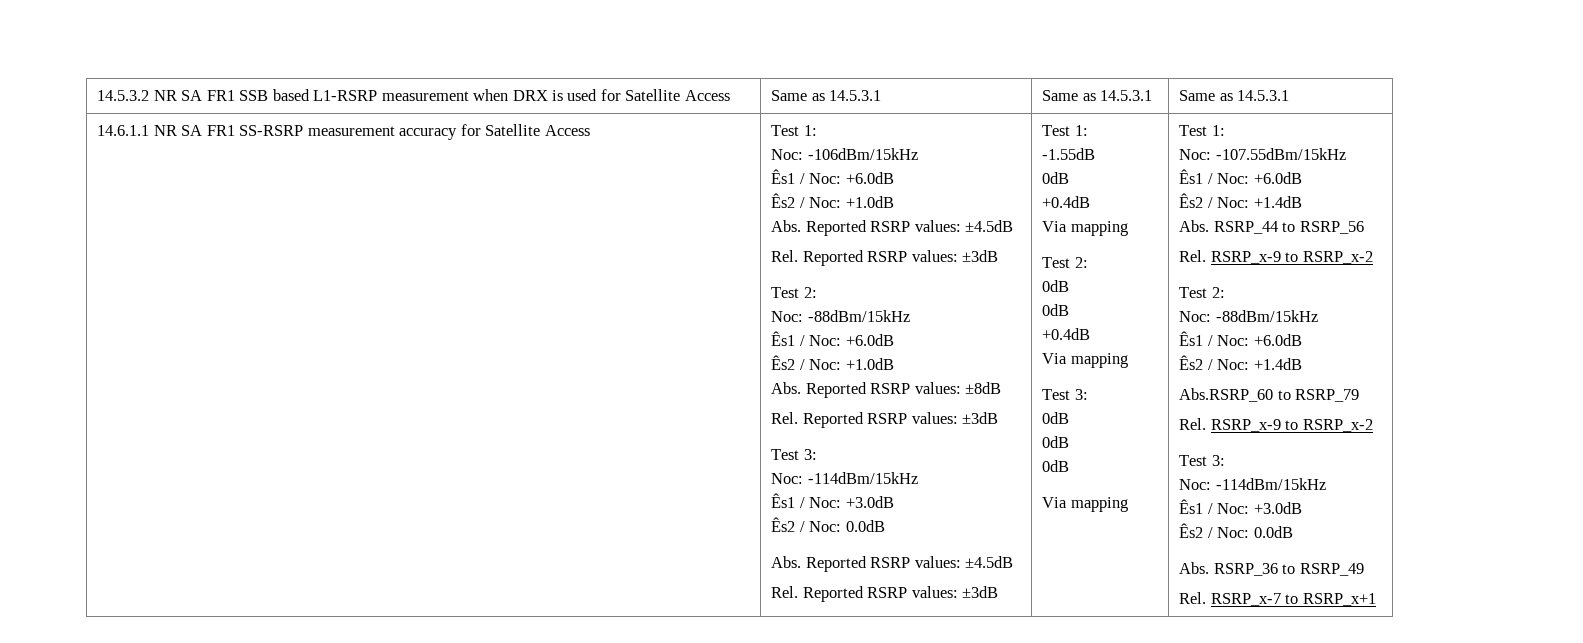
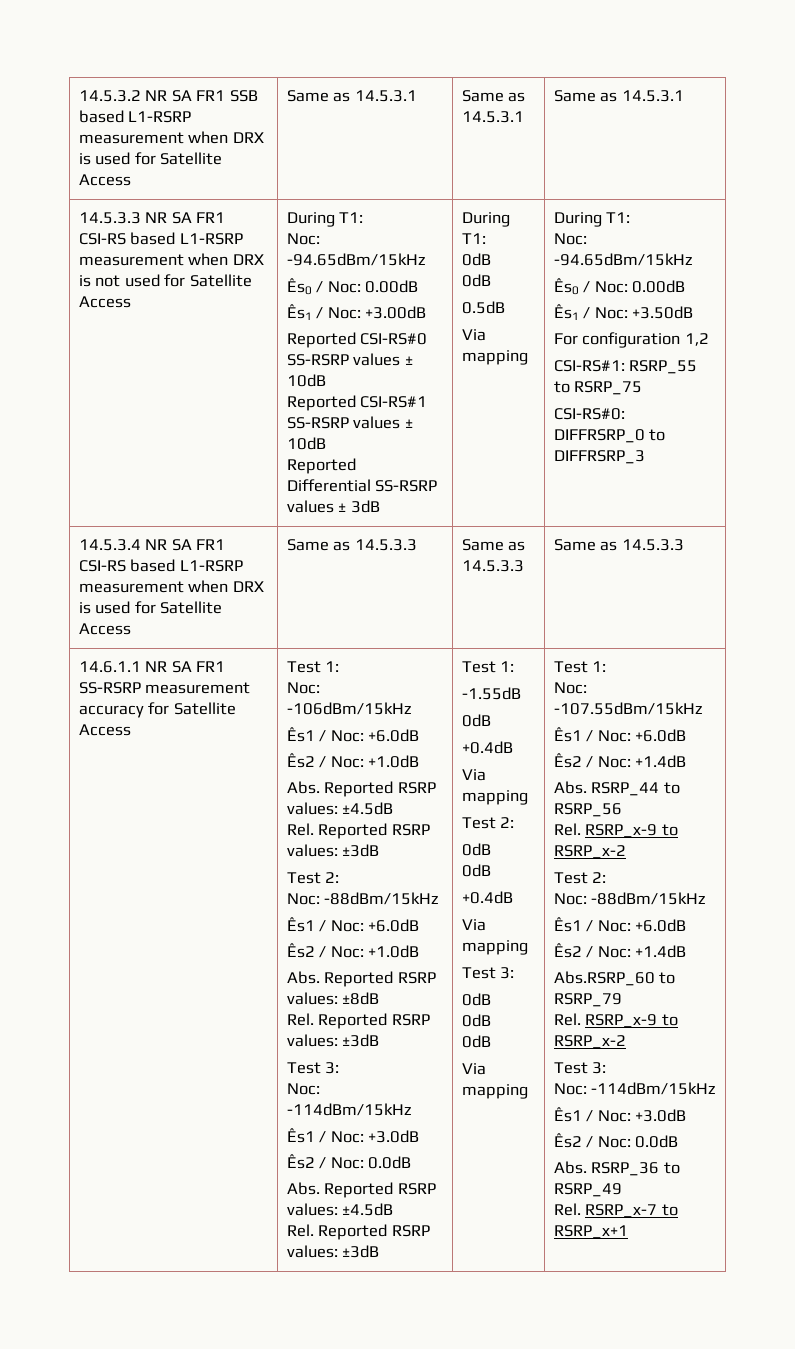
(1290, 95) none -> [78,212,226,224] [78,232,243,245] [78,253,264,266] [78,274,252,287] [78,296,131,308] [286,212,364,227] [286,233,320,245] [286,253,425,266] [286,278,419,295] [286,304,427,320] [286,332,428,348] [286,353,413,366] [286,374,326,387] [286,395,428,411] [286,416,413,429] [286,437,326,450] [286,458,356,474] [286,479,438,492] [286,500,380,513] [461,212,510,227] [461,233,486,244] [461,253,491,266] [461,274,491,287] [461,301,505,314] [461,329,486,341] [461,350,528,365] [553,212,631,227] [553,233,587,245] [553,253,692,266] [553,278,686,295] [553,304,694,320] [553,332,709,348] [553,360,698,374] [553,381,643,395] [553,408,625,420] [553,429,666,443] [553,450,645,464] [78,539,226,551] [78,559,243,572] [78,580,264,593] [78,601,223,614] [78,623,131,635] [286,539,417,551] [461,539,526,551] [461,560,524,572] [553,539,684,551] // 14.5.3.3 NR SA FR1 CSI-RS based L1-RSRP measurement when DRX is not used for Satellite Access | During T1: // Noc: -94.65dBm/15kHz // Ês0 / Noc: 0.00dB // Ês1 / Noc: +3.00dB // Reported CSI-RS#0 SS-RSRP values ± 10dB // Reported CSI-RS#1 SS-RSRP values ± 10dB // Reported Differential SS-RSRP values ± 3dB | During T1: // 0dB // 0dB // 0.5dB // Via mapping | During T1: // Noc: -94.65dBm/15kHz // Ês0 / Noc: 0.00dB // Ês1 / Noc: +3.50dB // For configuration 1,2 // CSI-RS#1: RSRP_55 to RSRP_75 // CSI-RS#0: DIFFRSRP_0 to DIFFRSRP_3 // 14.5.3.4 NR SA FR1 CSI-RS based L1-RSRP measurement when DRX is used for Satellite Access | Same as 14.5.3.3 | Same as 14.5.3.3 | Same as 14.5.3.3

